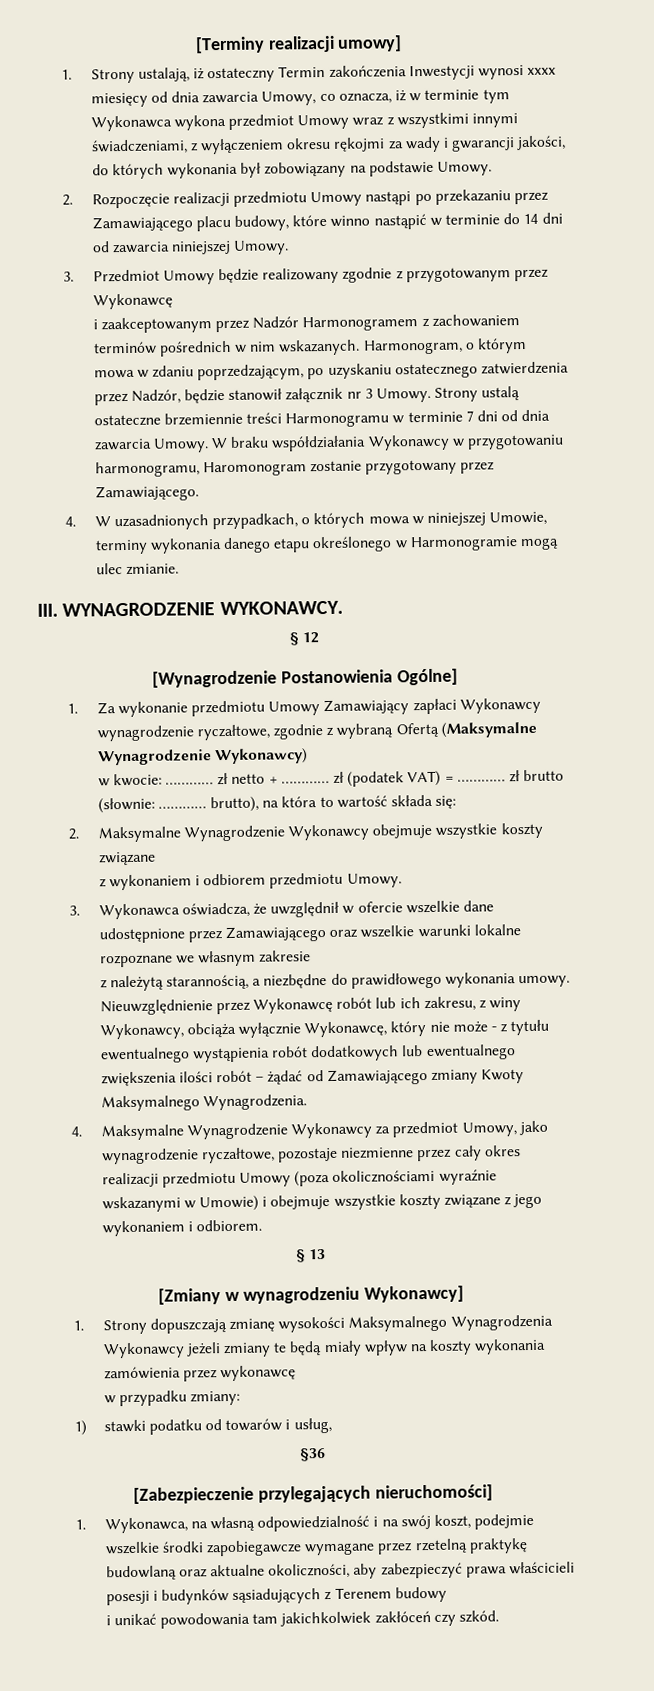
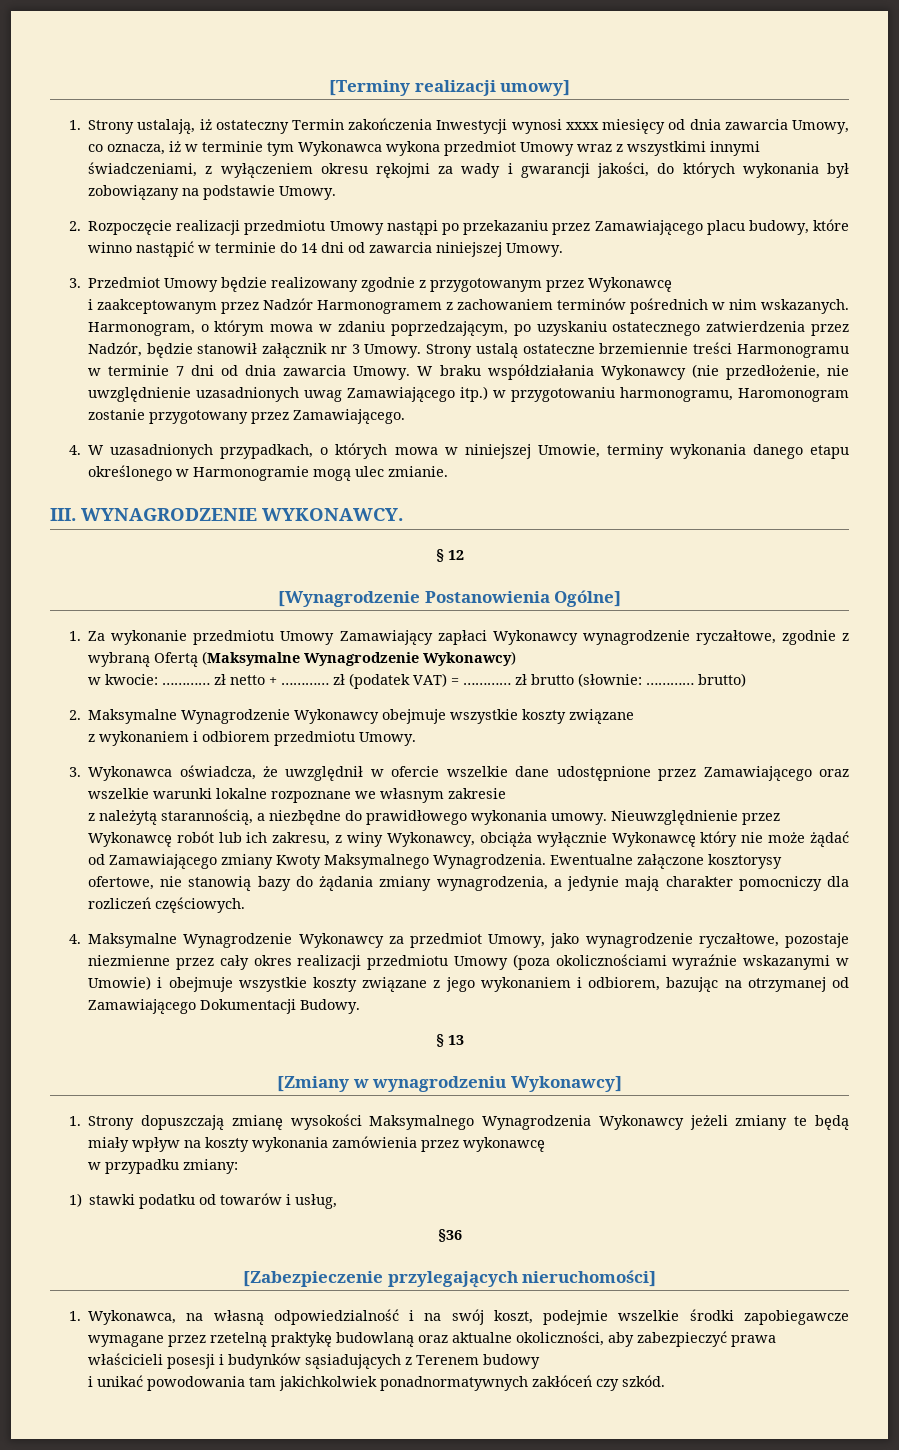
(450, 442) none -> [691,364,850,380] [87,386,488,402] (nie przedłożenie, nie uwzględnienie uzasadnionych uwag Zamawiającego itp.)
[210,794,457,813] brutto), na która to wartość składa się: -> [697,673,746,687] brutto)
[304,1021,388,1038] Wykonawcę, -> [611,832,696,847] Wykonawcę
[490,1019,550,1036] [100,1044,516,1064] [100,1070,265,1087] - z tytułu ewentualnego wystąpienia robót dodatkowych lub ewentualnego zwiększenia ilości robót – -> (806, 837) none
(307, 1102) none -> [549,854,782,869] [87,876,849,891] [87,897,245,913] Ewentualne załączone kosztorysy ofertowe, nie stanowią bazy do żądania zmiany wynagrodzenia, a jedynie mają charakter pomocniczy dla rozliczeń częściowych.
[196,1219,263,1232] odbiorem. -> [588,977,850,992] [88,999,361,1014] odbiorem, bazując na otrzymanej od Zamawiającego Dokumentacji Budowy.
(372, 1619) none -> [379,1376,528,1391] ponadnormatywnych

